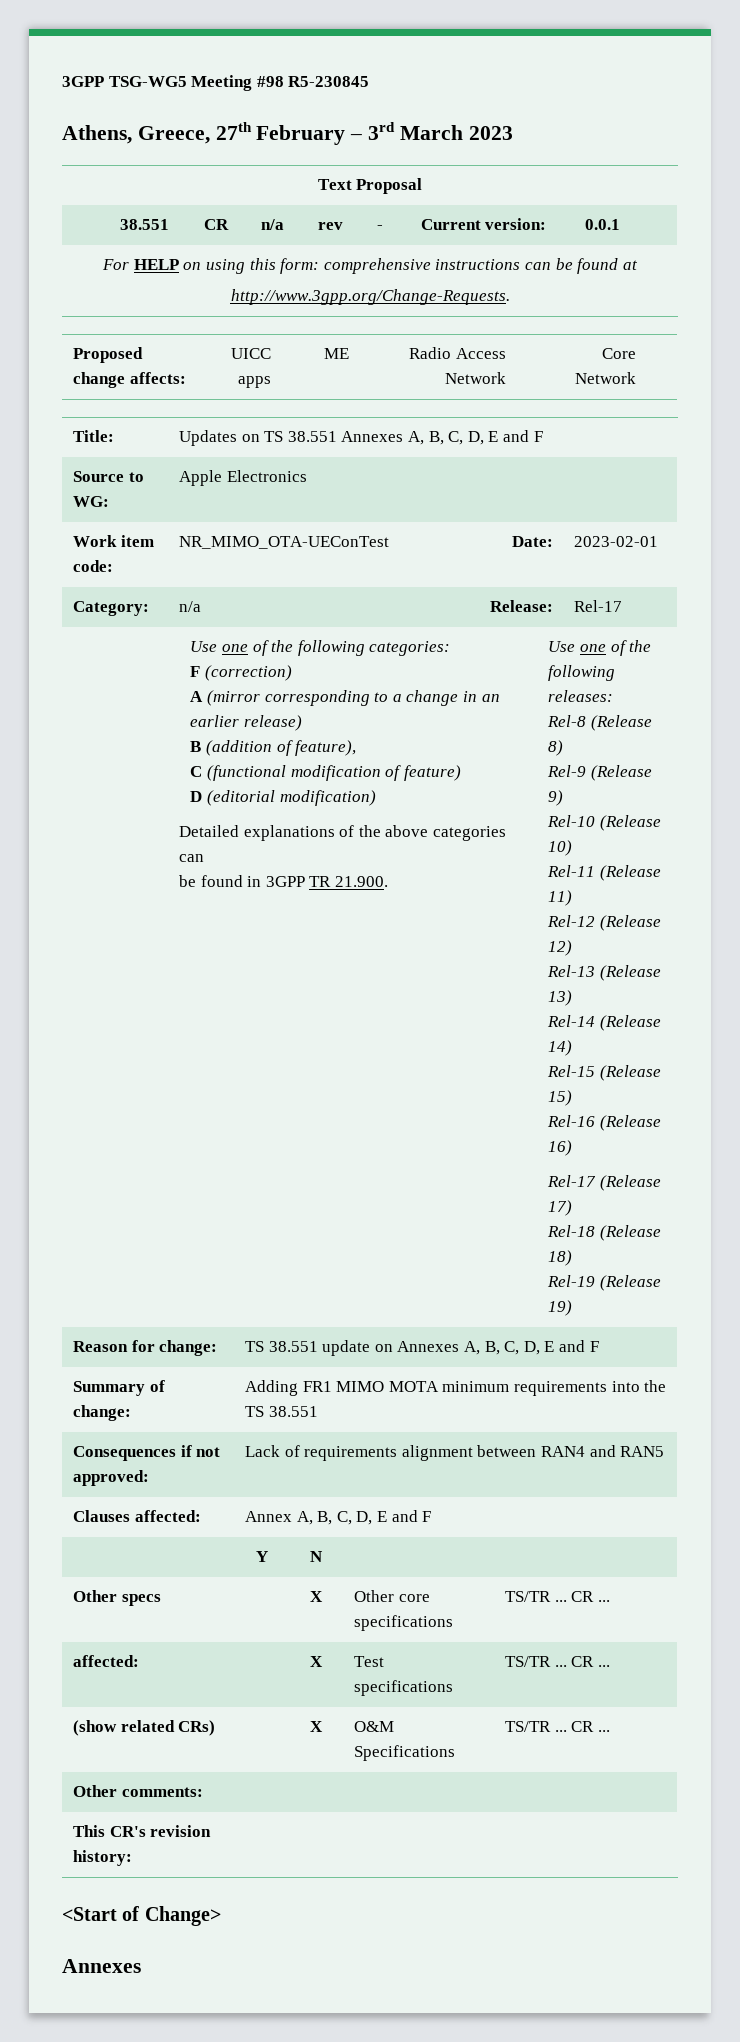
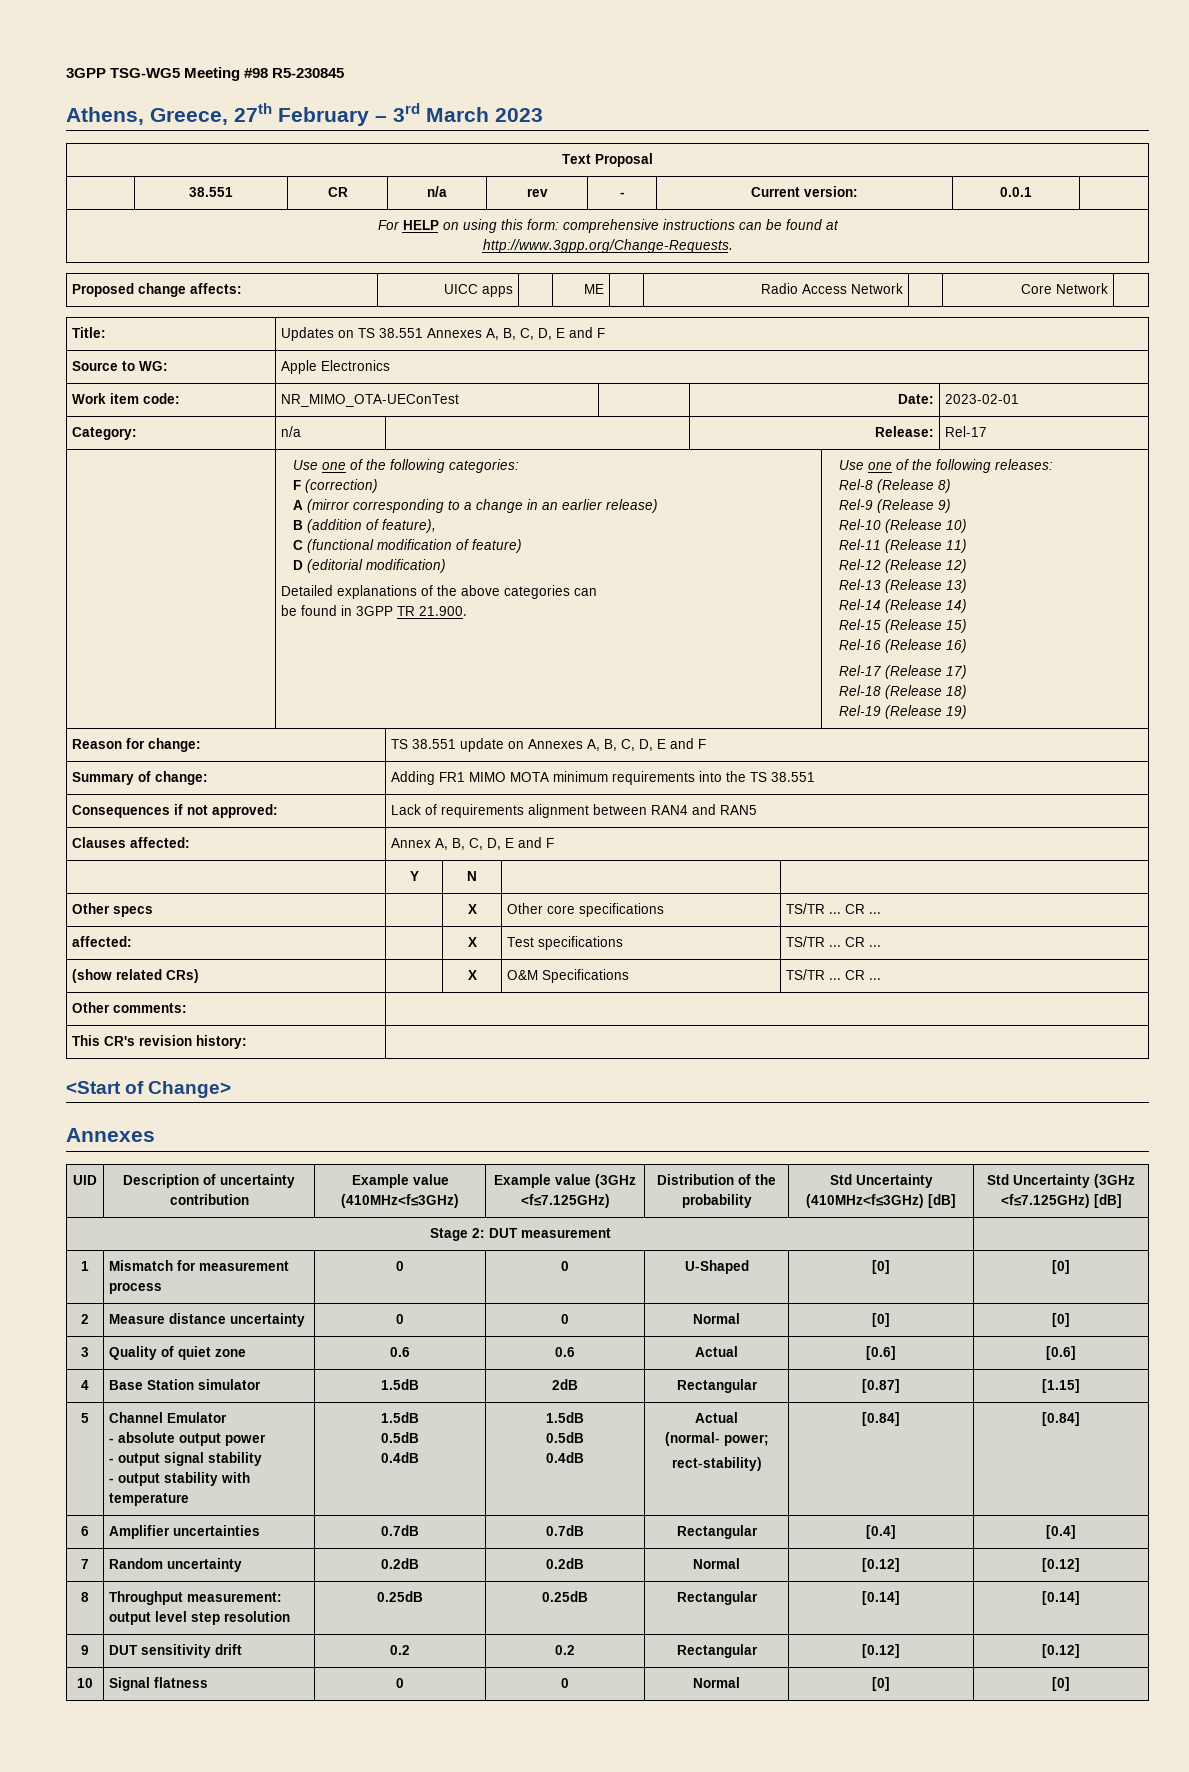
(141, 1966) none -> [73,1175,97,1185] [123,1174,295,1188] [169,1194,249,1205] [351,1174,449,1188] [341,1194,459,1208] [494,1174,636,1188] [520,1194,610,1208] [657,1174,776,1185] [681,1194,752,1208] [829,1174,933,1188] [806,1194,956,1208] [987,1174,1135,1188] [1000,1194,1122,1208] [429,1228,611,1241] [81,1261,89,1271] [109,1260,290,1271] [109,1282,163,1294] [396,1261,404,1271] [561,1261,569,1271] [684,1260,749,1274] [872,1260,890,1274] [1052,1260,1070,1274] [81,1314,89,1324] [109,1313,306,1327] [396,1314,404,1324] [561,1314,569,1324] [693,1313,740,1324] [872,1313,890,1327] [1052,1313,1070,1327] [81,1347,89,1357] [109,1346,247,1360] [390,1347,410,1357] [555,1347,575,1357] [695,1346,738,1357] [866,1346,896,1360] [1046,1346,1076,1360] [81,1380,89,1390] [109,1379,262,1390] [381,1379,419,1390] [552,1379,578,1390] [676,1379,758,1393] [862,1379,900,1393] [1042,1379,1080,1393] [81,1413,89,1423] [109,1412,228,1423] [109,1432,267,1446] [109,1452,263,1466] [109,1472,251,1486] [109,1493,190,1506] [381,1412,419,1423] [381,1432,419,1443] [381,1452,419,1463] [546,1412,584,1423] [546,1432,584,1443] [546,1452,584,1463] [695,1412,738,1423] [664,1432,769,1446] [671,1457,762,1471] [862,1412,900,1426] [1042,1412,1080,1426] [81,1526,89,1536] [109,1525,261,1539] [381,1525,419,1536] [546,1525,584,1536] [676,1525,758,1539] [866,1525,896,1539] [1046,1525,1076,1539] [81,1559,89,1569] [109,1558,243,1572] [381,1558,419,1569] [546,1558,584,1569] [693,1558,740,1569] [862,1558,900,1572] [1042,1558,1080,1572] [81,1592,89,1602] [109,1591,283,1605] [109,1611,291,1625] [377,1591,423,1602] [542,1591,588,1602] [676,1591,758,1605] [862,1591,900,1605] [1042,1591,1080,1605] [81,1645,89,1655] [109,1644,243,1658] [390,1645,410,1655] [555,1645,575,1655] [676,1644,758,1658] [862,1644,900,1658] [1042,1644,1080,1658] [77,1678,93,1688] [109,1677,209,1691] [396,1678,404,1688] [561,1678,569,1688] [693,1677,740,1688] [872,1677,890,1691] [1052,1677,1070,1691] // UID | Description of uncertainty contribution | Example value (410MHz<f≤3GHz) | Example value (3GHz <f≤7.125GHz) | Distribution of the probability | Std Uncertainty (410MHz<f≤3GHz) [dB] | Std Uncertainty (3GHz <f≤7.125GHz) [dB] // Stage 2: DUT measurement | // 1 | Mismatch for measurement process | 0 | 0 | U-Shaped | [0] | [0] // 2 | Measure distance uncertainty | 0 | 0 | Normal | [0] | [0] // 3 | Quality of quiet zone | 0.6 | 0.6 | Actual | [0.6] | [0.6] // 4 | Base Station simulator | 1.5dB | 2dB | Rectangular | [0.87] | [1.15] // 5 | Channel Emulator // - absolute output power // - output signal stability // - output stability with temperature | 1.5dB // 0.5dB // 0.4dB | 1.5dB // 0.5dB // 0.4dB | Actual // (normal- power; // rect-stability) | [0.84] | [0.84] // 6 | Amplifier uncertainties | 0.7dB | 0.7dB | Rectangular | [0.4] | [0.4] // 7 | Random uncertainty | 0.2dB | 0.2dB | Normal | [0.12] | [0.12] // 8 | Throughput measurement: output level step resolution | 0.25dB | 0.25dB | Rectangular | [0.14] | [0.14] // 9 | DUT sensitivity drift | 0.2 | 0.2 | Rectangular | [0.12] | [0.12] // 10 | Signal flatness | 0 | 0 | Normal | [0] | [0]

